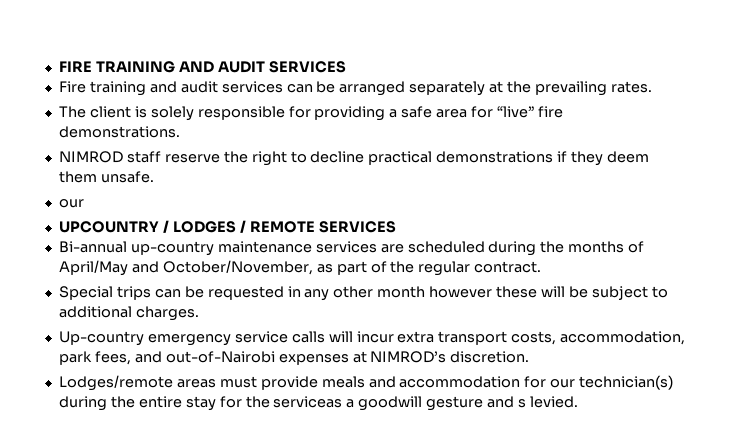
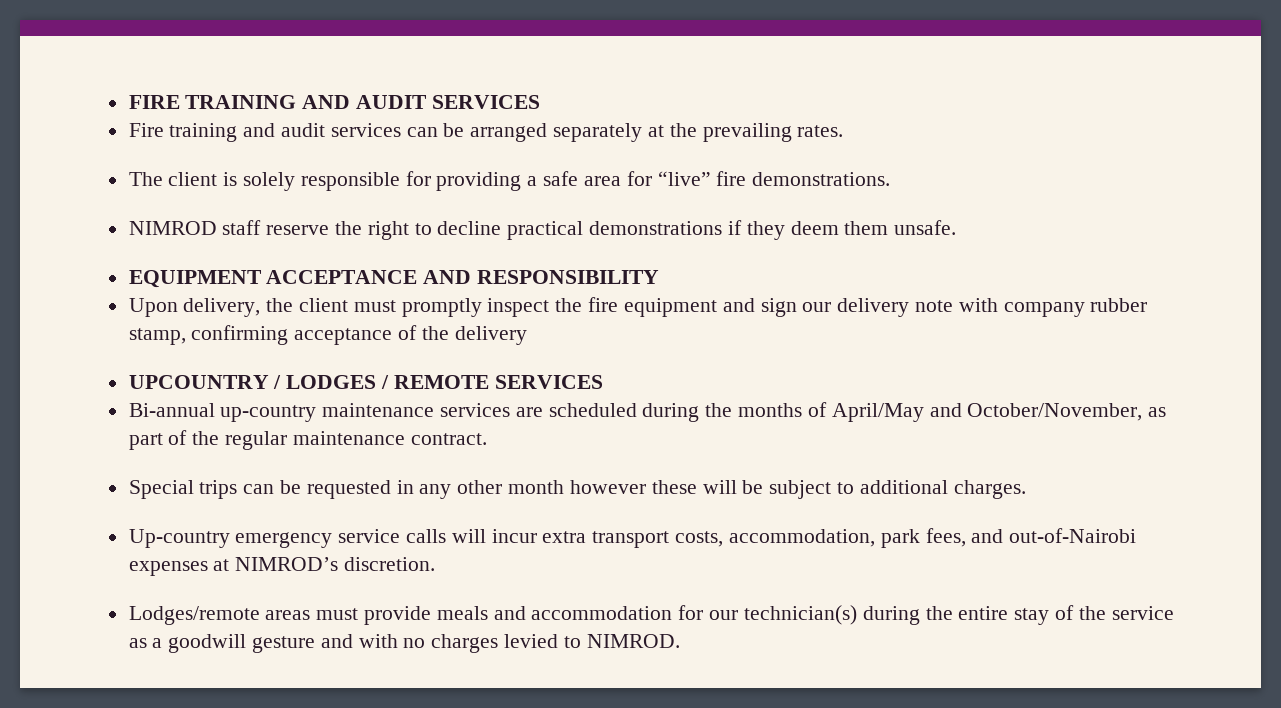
[58,199,84,208] our -> [128,270,660,288] [128,297,1148,317] [128,325,527,345] EQUIPMENT ACCEPTANCE AND RESPONSIBILITY // Upon delivery, the client must promptly inspect the fire equipment and sign our delivery note with company rubber stamp, confirming acceptance of the delivery
(471, 268) none -> [292,431,405,445] maintenance
[219,396,578,411] for the serviceas a goodwill gesture and s levied. -> [1054,605,1174,620] [128,634,680,653] of the service as a goodwill gesture and with no charges levied to NIMROD.

